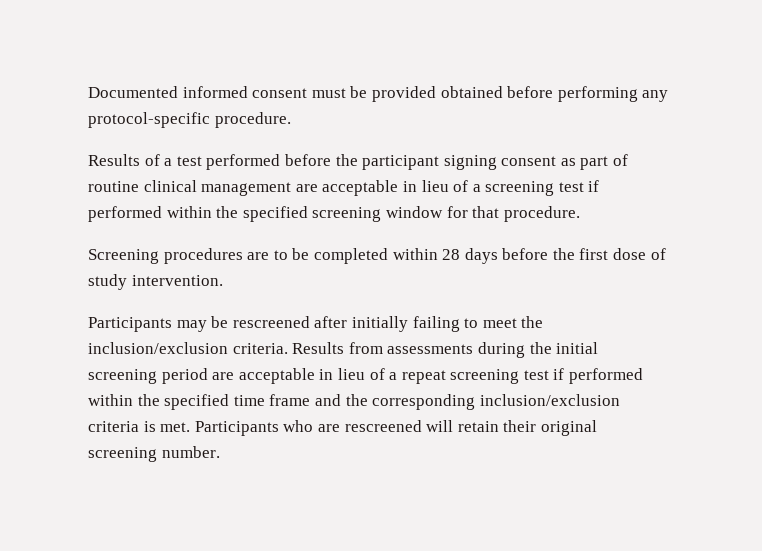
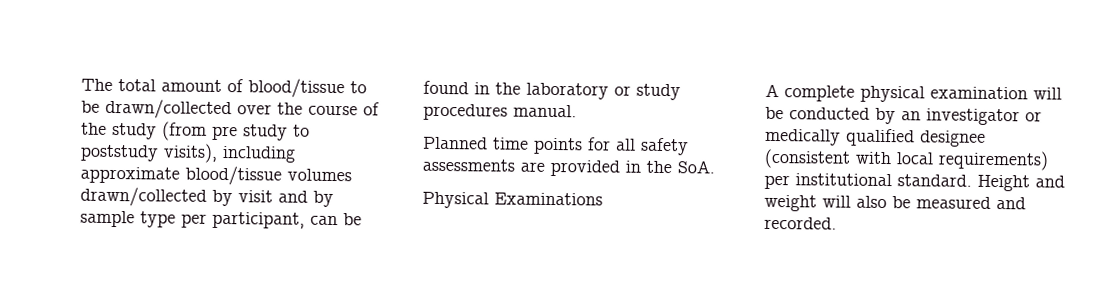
[88,86,669,102] [88,112,291,128] [88,154,629,170] [88,180,600,196] [88,206,580,222] [88,248,666,264] [88,274,223,290] [88,316,544,332] [88,342,599,358] [88,368,644,384] [88,394,620,410] [88,420,597,436] [88,446,220,462] Documented informed consent must be provided obtained before performing any protocol-specific procedure. // Results of a test performed before the participant signing consent as part of routine clinical management are acceptable in lieu of a screening test if performed within the specified screening window for that procedure. // Screening procedures are to be completed within 28 days before the first dose of study intervention. // Participants may be rescreened after initially failing to meet the inclusion/exclusion criteria. Results from assessments during the initial screening period are acceptable in lieu of a repeat screening test if performed within the specified time frame and the corresponding inclusion/exclusion criteria is met. Participants who are rescreened will retain their original screening number. -> [81,78,367,99] [81,98,380,120] [81,121,310,141] [80,143,296,163] [80,165,352,186] [80,186,334,208] [80,210,362,229] [423,80,681,101] [423,103,577,121] [423,136,689,156] [422,158,715,177] [422,191,603,209] [765,83,1062,103] [765,106,1042,126] [765,128,986,147] [764,148,1049,171] [764,173,1065,192] [764,194,1026,212] [764,216,837,230] The total amount of blood/tissue to be drawn/collected over the course of the study (from pre study to poststudy visits), including approximate blood/tissue volumes drawn/collected by visit and by sample type per participant, can be found in the laboratory or study procedures manual. // Planned time points for all safety assessments are provided in the SoA. // Physical Examinations // A complete physical examination will be conducted by an investigator or medically qualified designee (consistent with local requirements) per institutional standard. Height and weight will also be measured and recorded.

